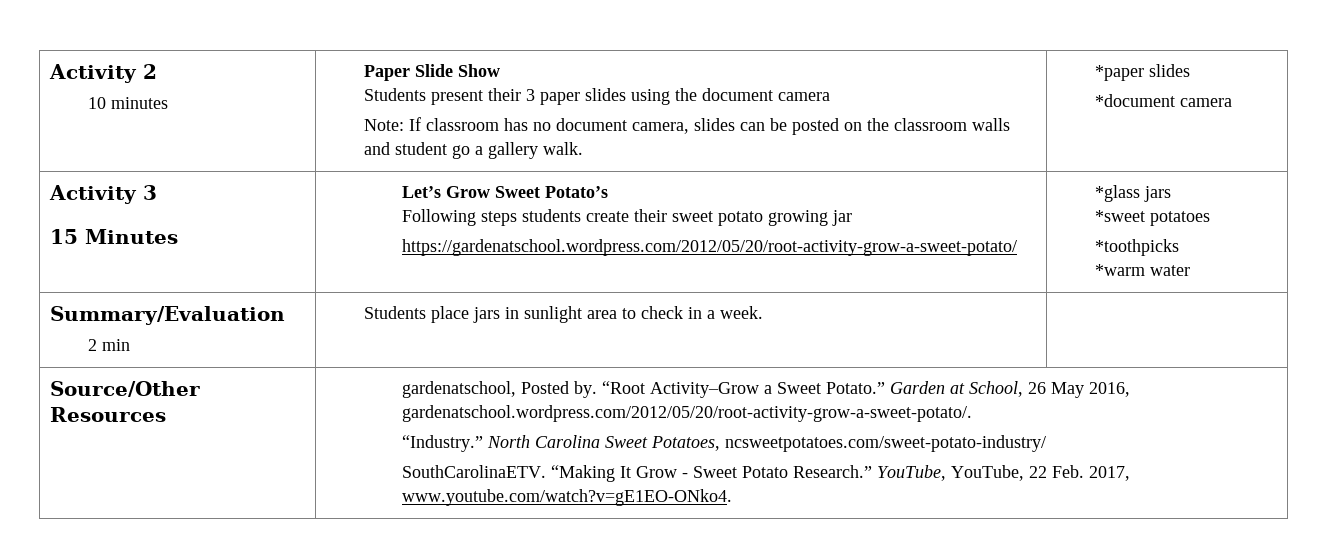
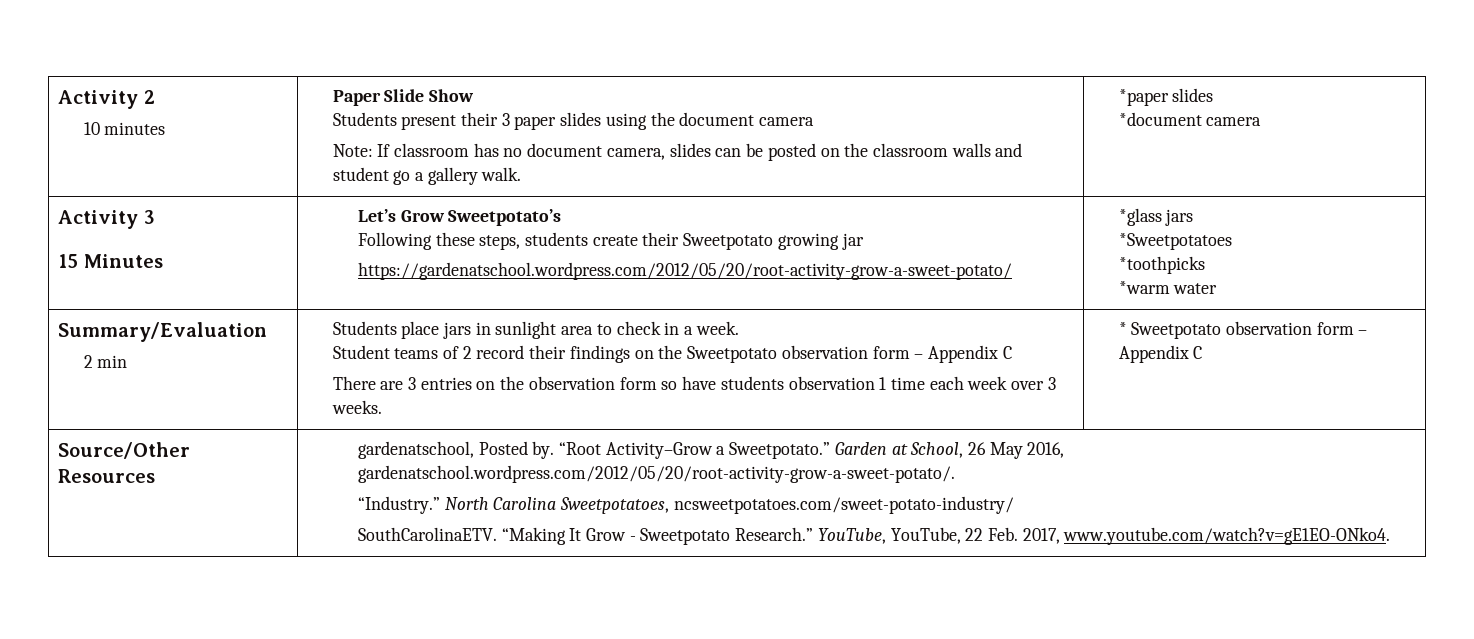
[494,186,608,198] Sweet Potato’s -> [448,209,562,226] Sweetpotato’s
[480,211,517,226] steps -> [435,232,521,250] these steps,
[671,211,763,226] sweet potato -> [683,233,774,250] Sweetpotato
[1094,210,1210,226] *sweet potatoes -> [1118,233,1232,250] *Sweetpotatoes
(763, 312) | -> [332,345,1012,363] [332,376,1056,390] [331,400,382,414] [1118,321,1368,339] [1118,345,1203,363] // Student teams of 2 record their findings on the Sweetpotato observation form – Appendix C // There are 3 entries on the observation form so have students observation 1 time each week over 3 weeks. | * Sweetpotato observation form – Appendix C
[776,382,885,394] Sweet Potato.” -> [729,442,831,459] Sweetpotato.”
[604,436,720,451] Sweet Potatoes, -> [559,497,669,514] Sweetpotatoes,
[692,466,788,478] Sweet Potato -> [640,528,731,545] Sweetpotato

